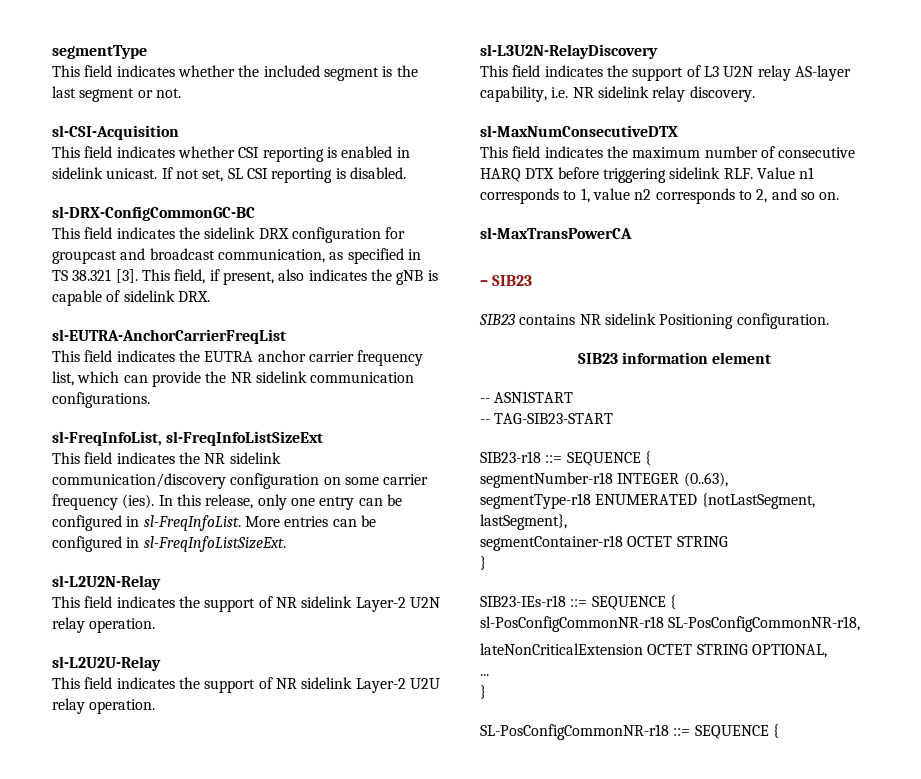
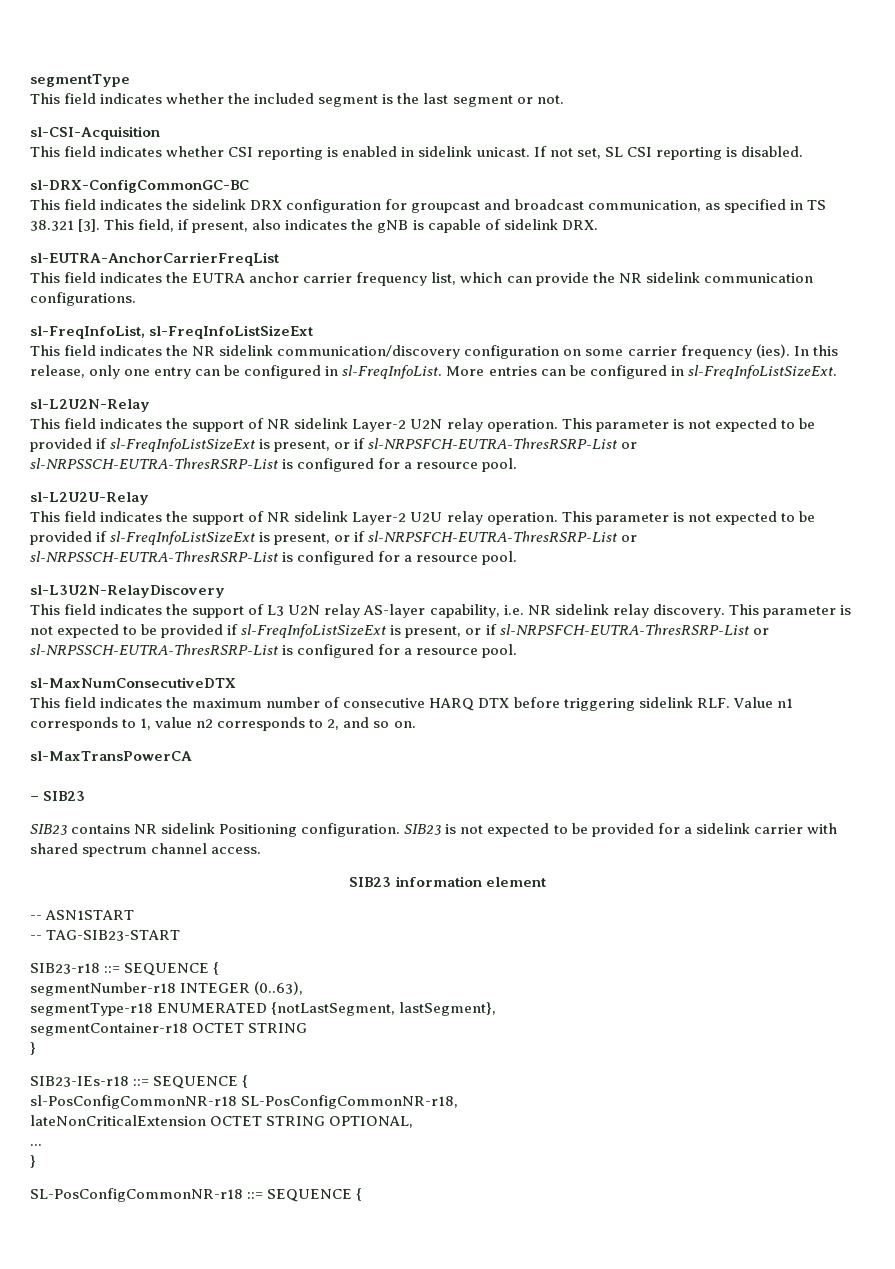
(156, 625) none -> [561,418,815,432] [30,438,638,452] [30,458,518,472] This parameter is not expected to be provided if sl-FreqInfoListSizeExt is present, or if sl-NRPSFCH-EUTRA-ThresRSRP-List or sl-NRPSSCH-EUTRA-ThresRSRP-List is configured for a resource pool.
(156, 706) none -> [561,511,815,525] [30,531,638,545] [30,551,518,565] This parameter is not expected to be provided if sl-FreqInfoListSizeExt is present, or if sl-NRPSFCH-EUTRA-ThresRSRP-List or sl-NRPSSCH-EUTRA-ThresRSRP-List is configured for a resource pool.
(755, 94) none -> [728,604,851,618] [30,624,769,638] [30,644,518,658] This parameter is not expected to be provided if sl-FreqInfoListSizeExt is present, or if sl-NRPSFCH-EUTRA-ThresRSRP-List or sl-NRPSSCH-EUTRA-ThresRSRP-List is configured for a resource pool.
(829, 321) none -> [404,823,837,837] [30,843,262,857] SIB23 is not expected to be provided for a sidelink carrier with shared spectrum channel access.

